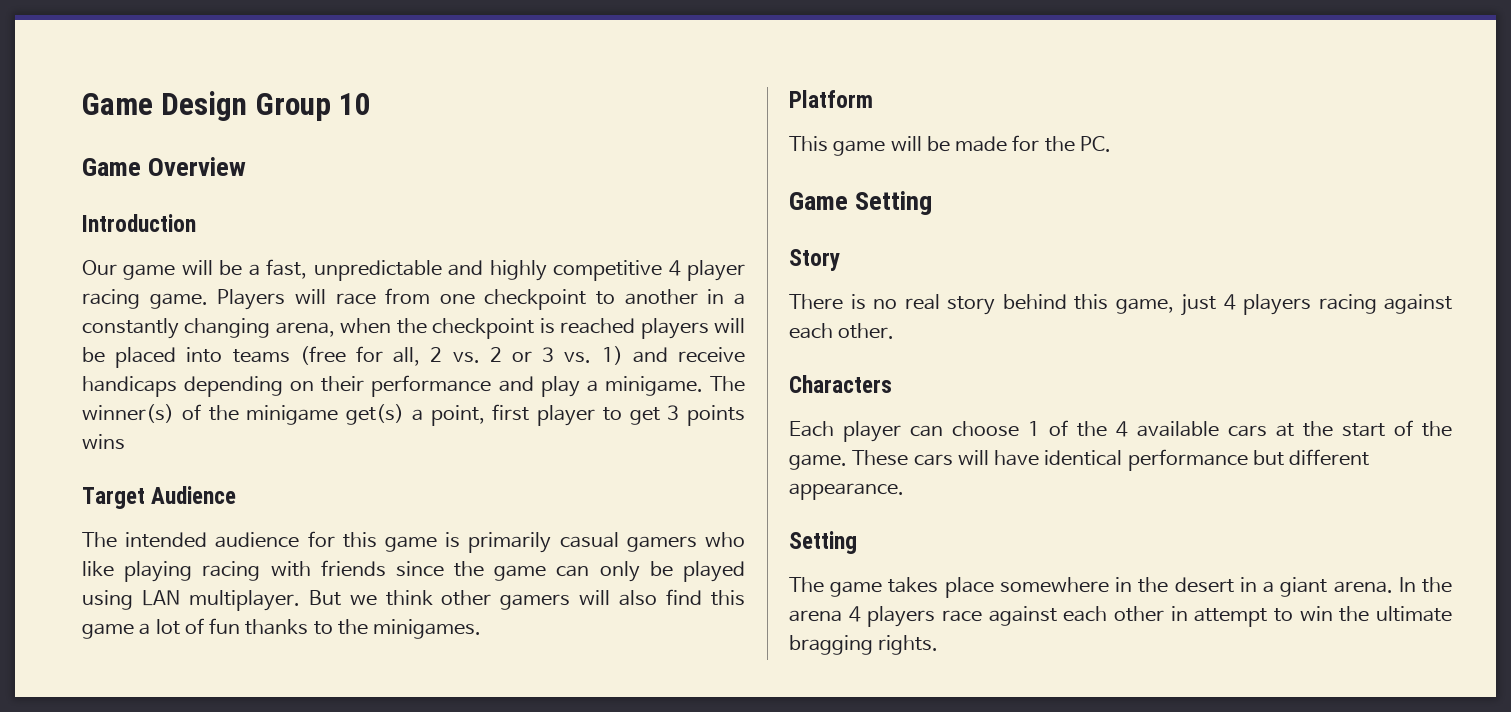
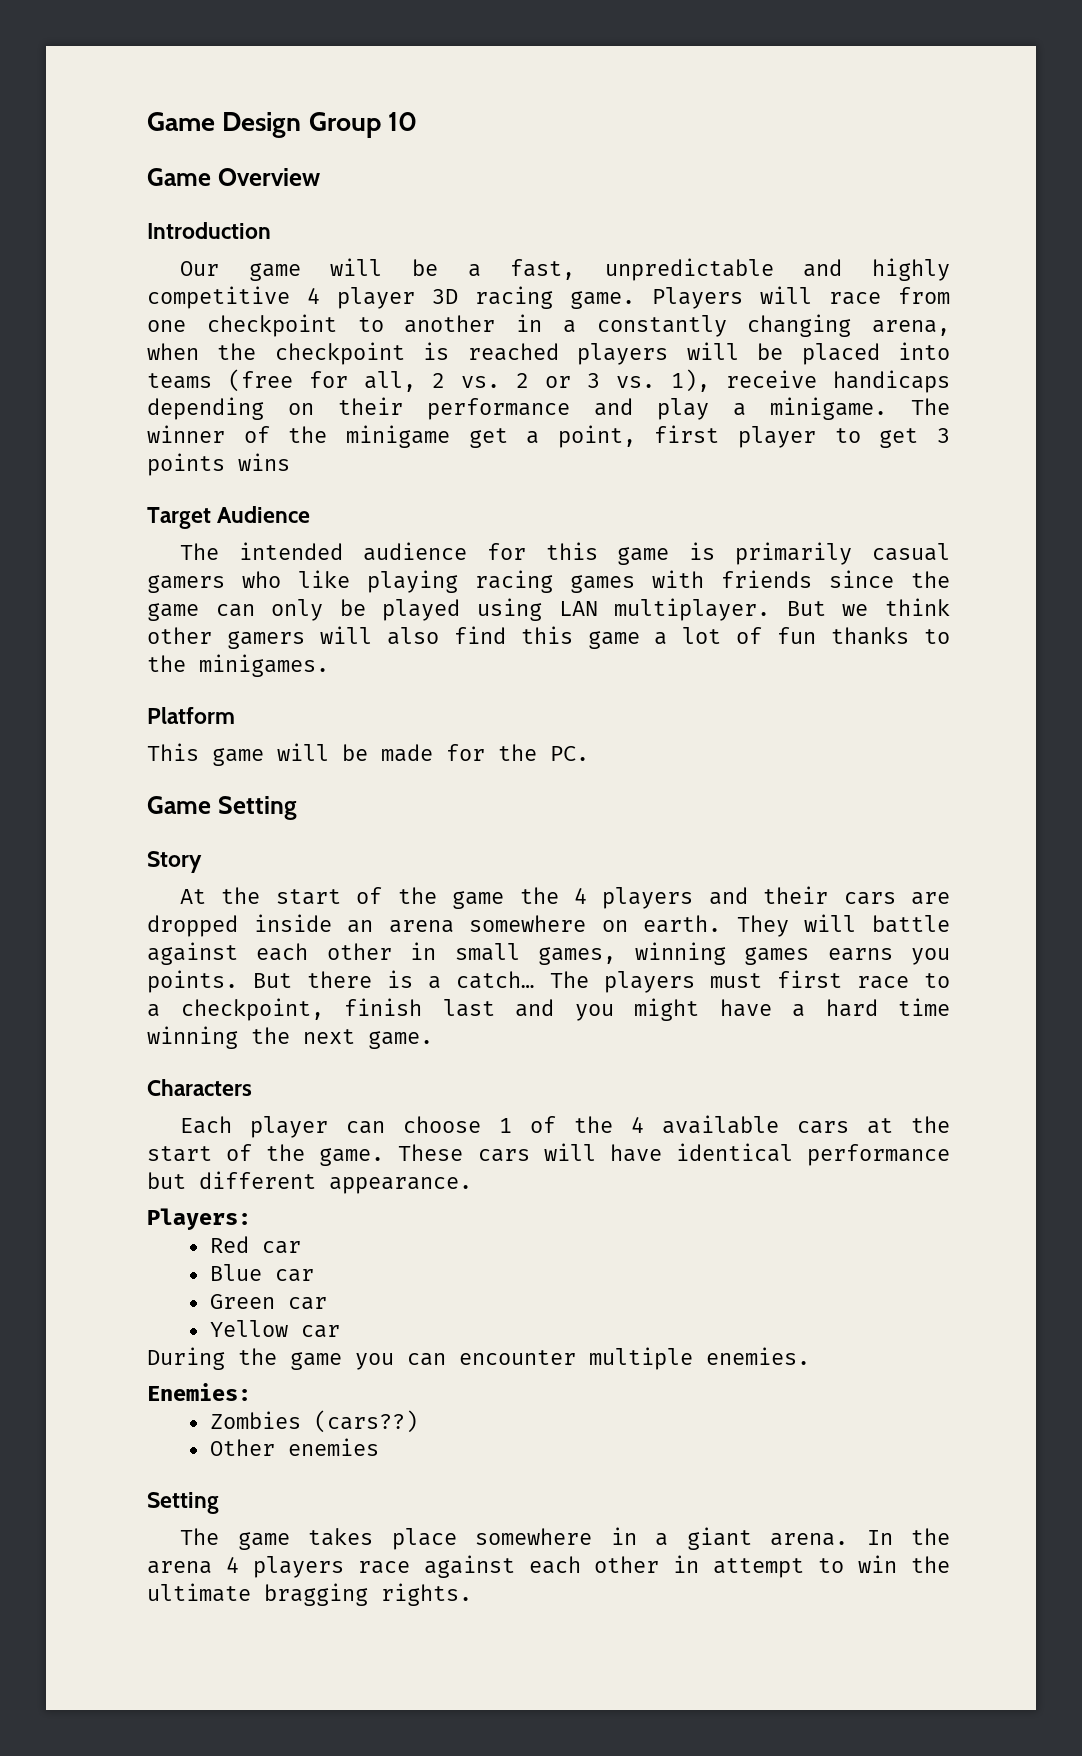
(745, 270) none -> [432,289,458,304] 3D
[601,346,668,365] 1) and -> [671,369,710,392] 1),
[82,404,174,423] winner(s) -> [147,425,225,443] winner
[345,404,404,425] get(s) -> [468,428,508,448] get
(261, 571) none -> [570,575,635,593] games
[789,294,1452,316] [789,323,895,339] There is no real story behind this game, just 4 players racing against each other. -> [180,886,950,909] [147,914,950,937] [147,942,951,965] [147,970,950,993] [147,998,950,1021] [147,1026,433,1049] At the start of the game the 4 players and their cars are dropped inside an arena somewhere on earth. They will battle against each other in small games, winning games earns you points. But there is a catch… The players must first race to a checkpoint, finish last and you might have a hard time winning the next game.
(904, 491) none -> [147,1208,251,1230] [209,1236,301,1254] [209,1264,314,1282] [209,1294,327,1310] [209,1320,340,1338] [147,1347,810,1370] [147,1383,251,1401] [209,1410,418,1433] [209,1438,379,1456] // Players: // Red car // Blue car // Green car // Yellow car // During the game you can encounter multiple enemies. // Enemies: // Zombies (cars??) // Other enemies
[1138,577,1257,593] the desert in -> (637, 1536) none

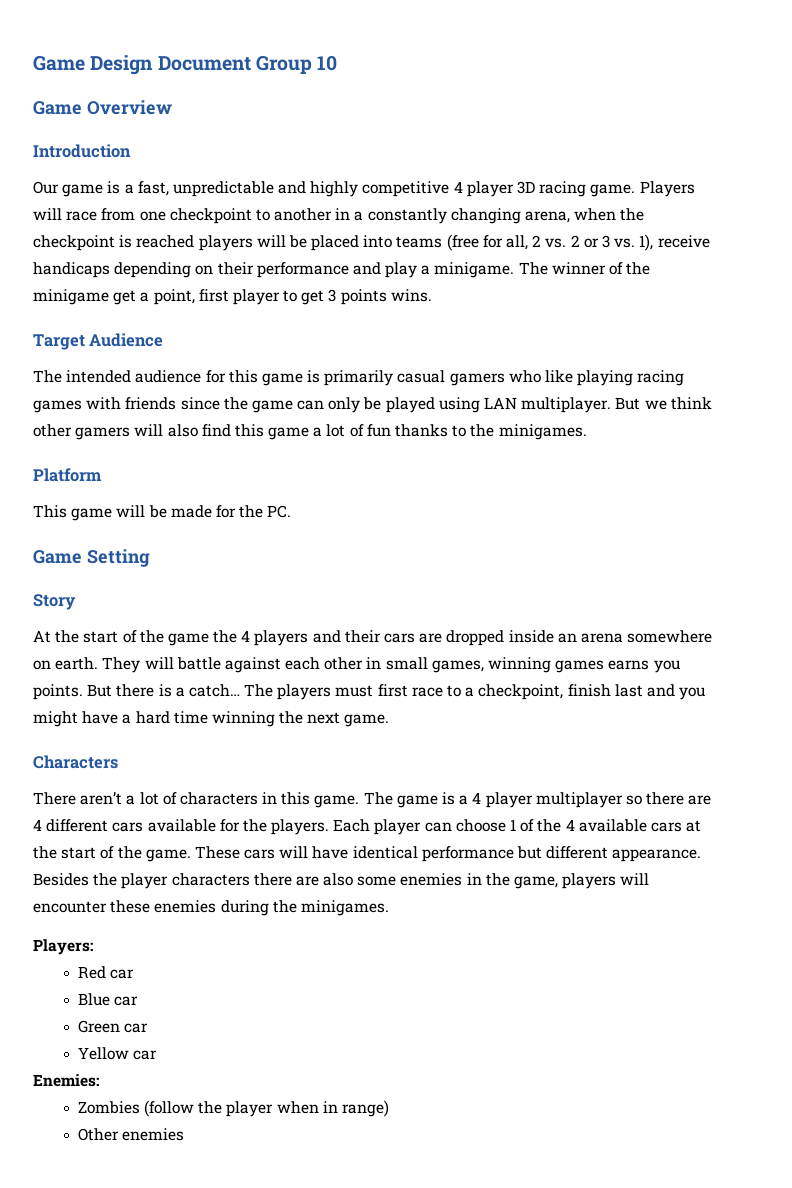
(302, 125) none -> [157,56,251,71] Document
[330,258,438,276] will be -> [107,181,121,194] is
[238,453,290,471] wins -> [390,289,432,302] wins.
(252, 1087) none -> [33,792,712,808] [33,819,330,835] There aren’t a lot of characters in this game. The game is a 4 player multiplayer so there are 4 different cars available for the players.
(472, 1185) none -> [33,873,650,889] [33,900,389,916] Besides the player characters there are also some enemies in the game, players will encounter these enemies during the minigames.
[147,1347,810,1370] [147,1383,251,1401] [209,1410,418,1433] [209,1438,379,1456] [147,1492,219,1514] [180,1527,950,1550] [147,1555,950,1578] [147,1583,472,1606] During the game you can encounter multiple enemies. // Enemies: // Zombies (cars??) // Other enemies // Setting // The game takes place somewhere in a giant arena. In the arena 4 players race against each other in attempt to win the ultimate bragging rights. -> [33,1074,99,1087] [77,1100,389,1117] [77,1128,185,1141] Enemies: // Zombies (follow the player when in range) // Other enemies

